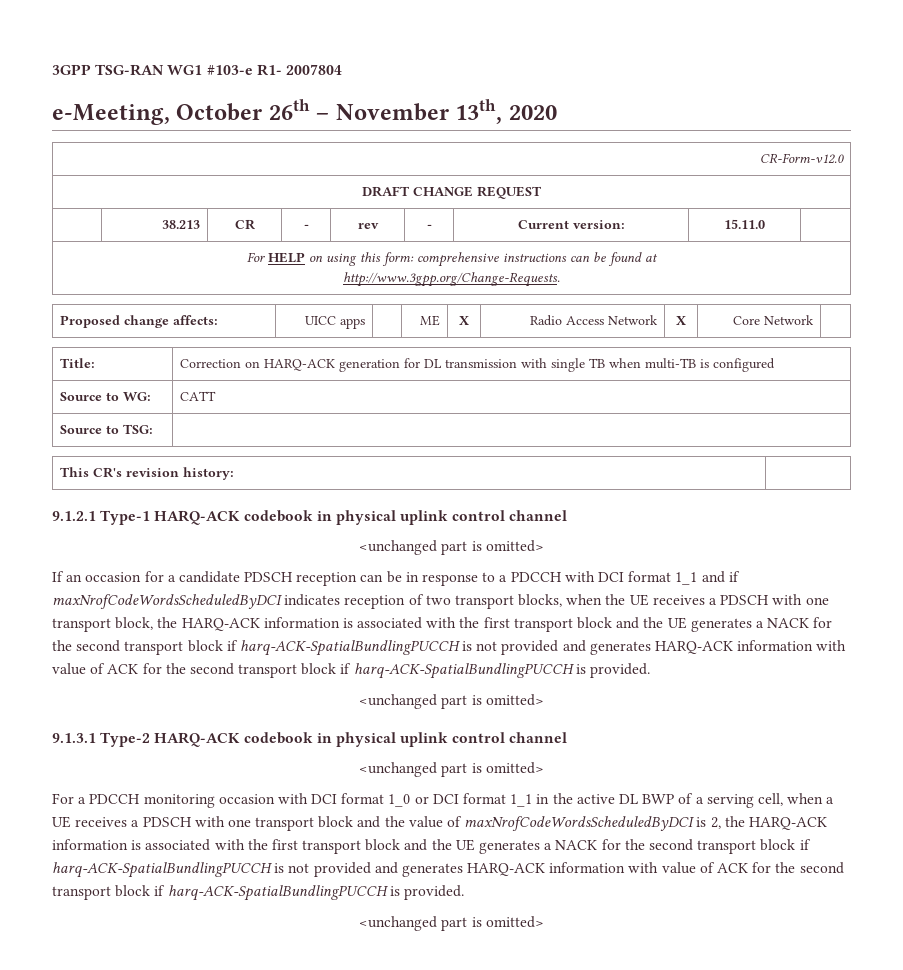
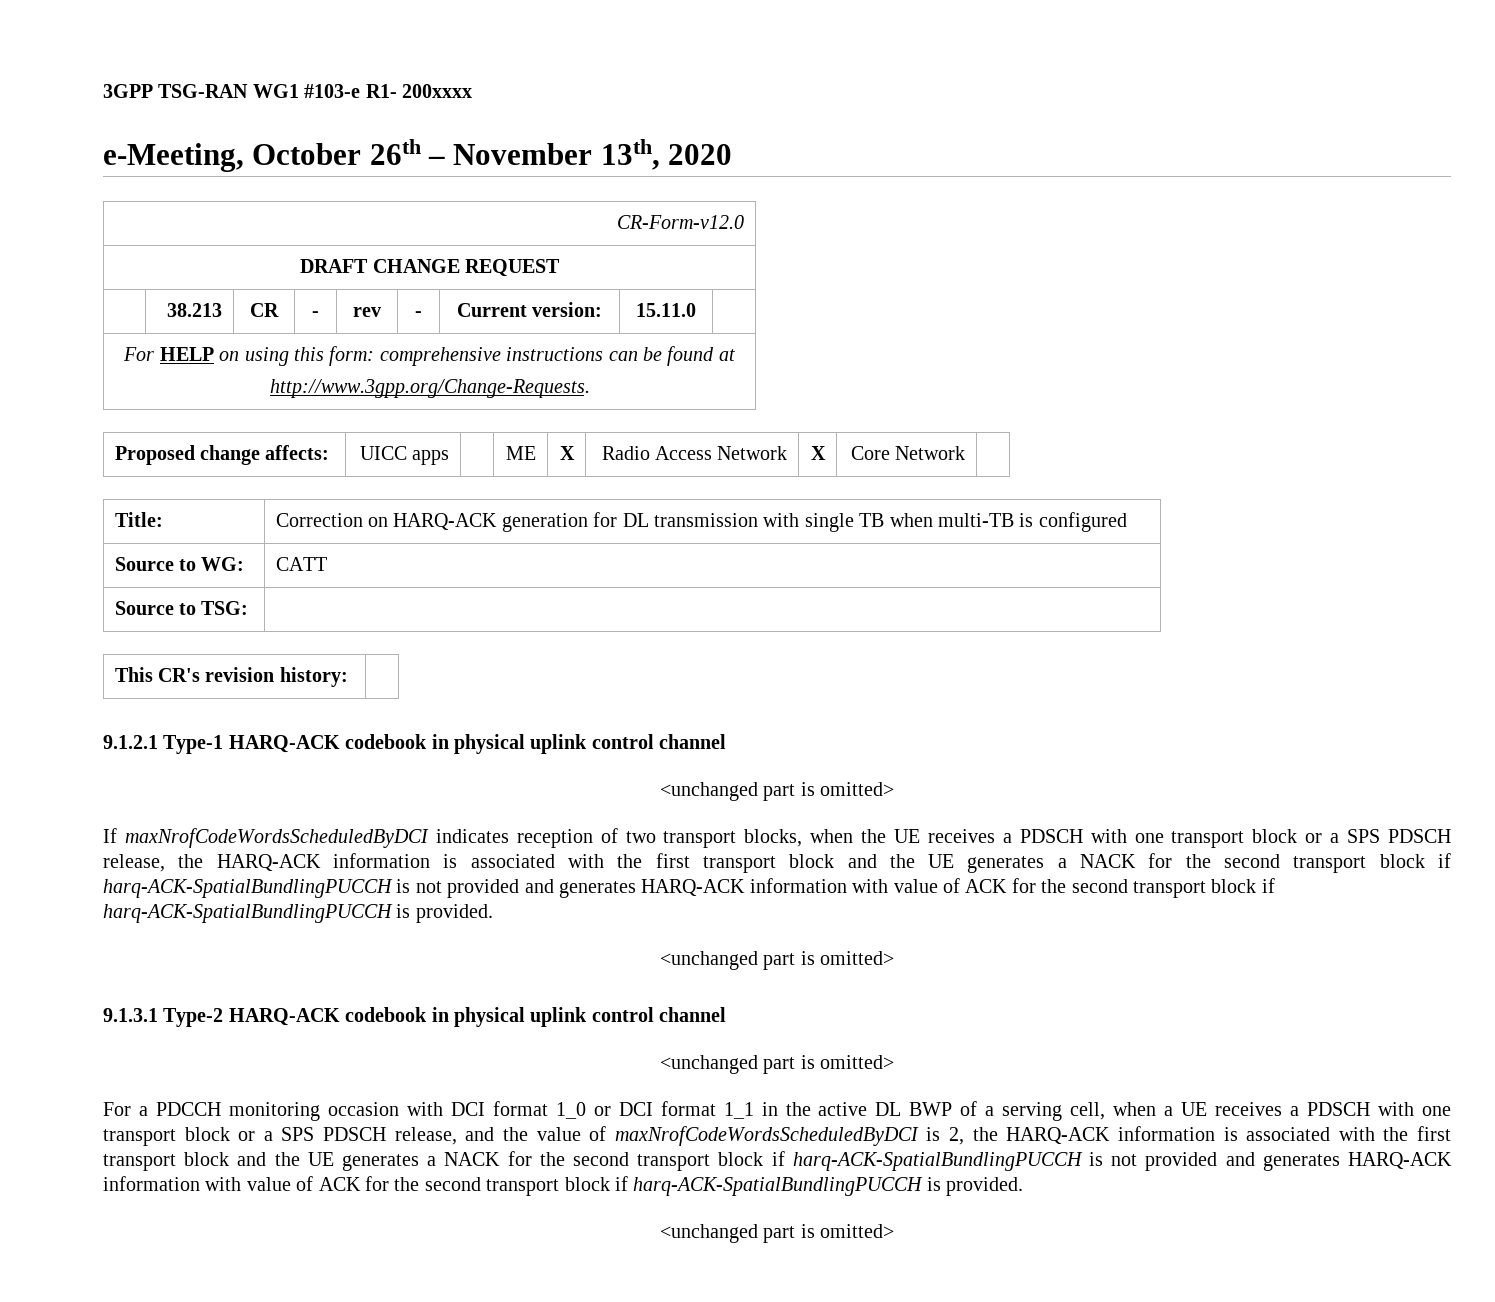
[285,64,342,75] 2007804 -> [402,84,472,98] 200xxxx
[66,571,740,586] an occasion for a candidate PDSCH reception can be in response to a PDCCH with DCI format 1_1 and if -> (117, 835) none
[115,617,154,630] block, -> [1252,829,1452,843] [103,854,165,872] block or a SPS PDSCH release,
(354, 822) none -> [238,1127,457,1145] or a SPS PDSCH release,

